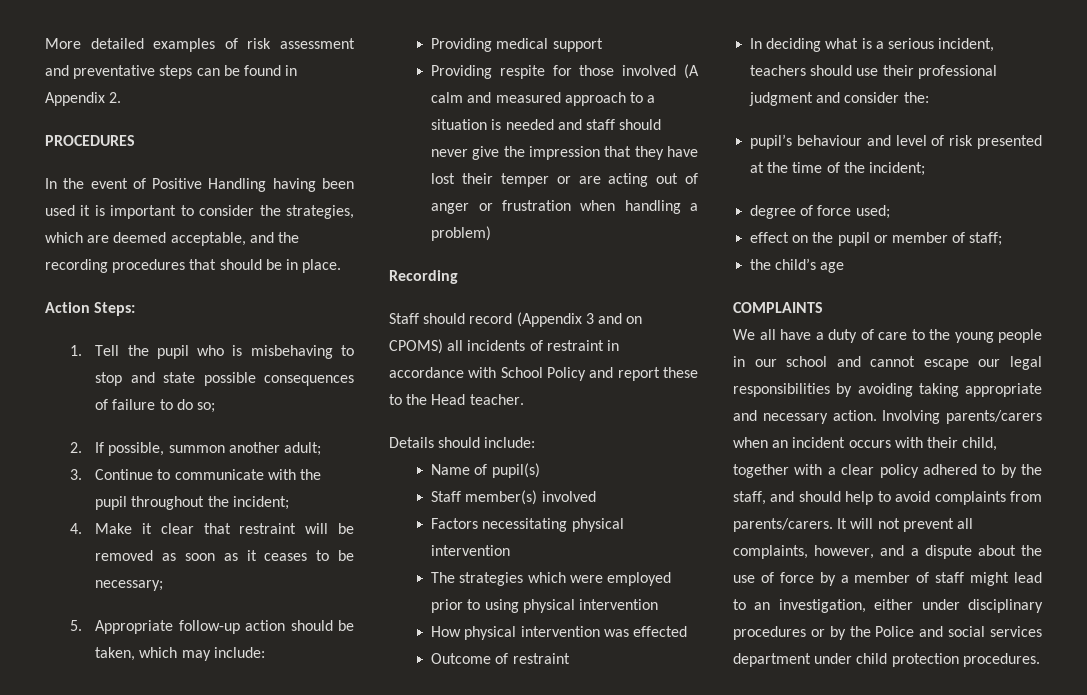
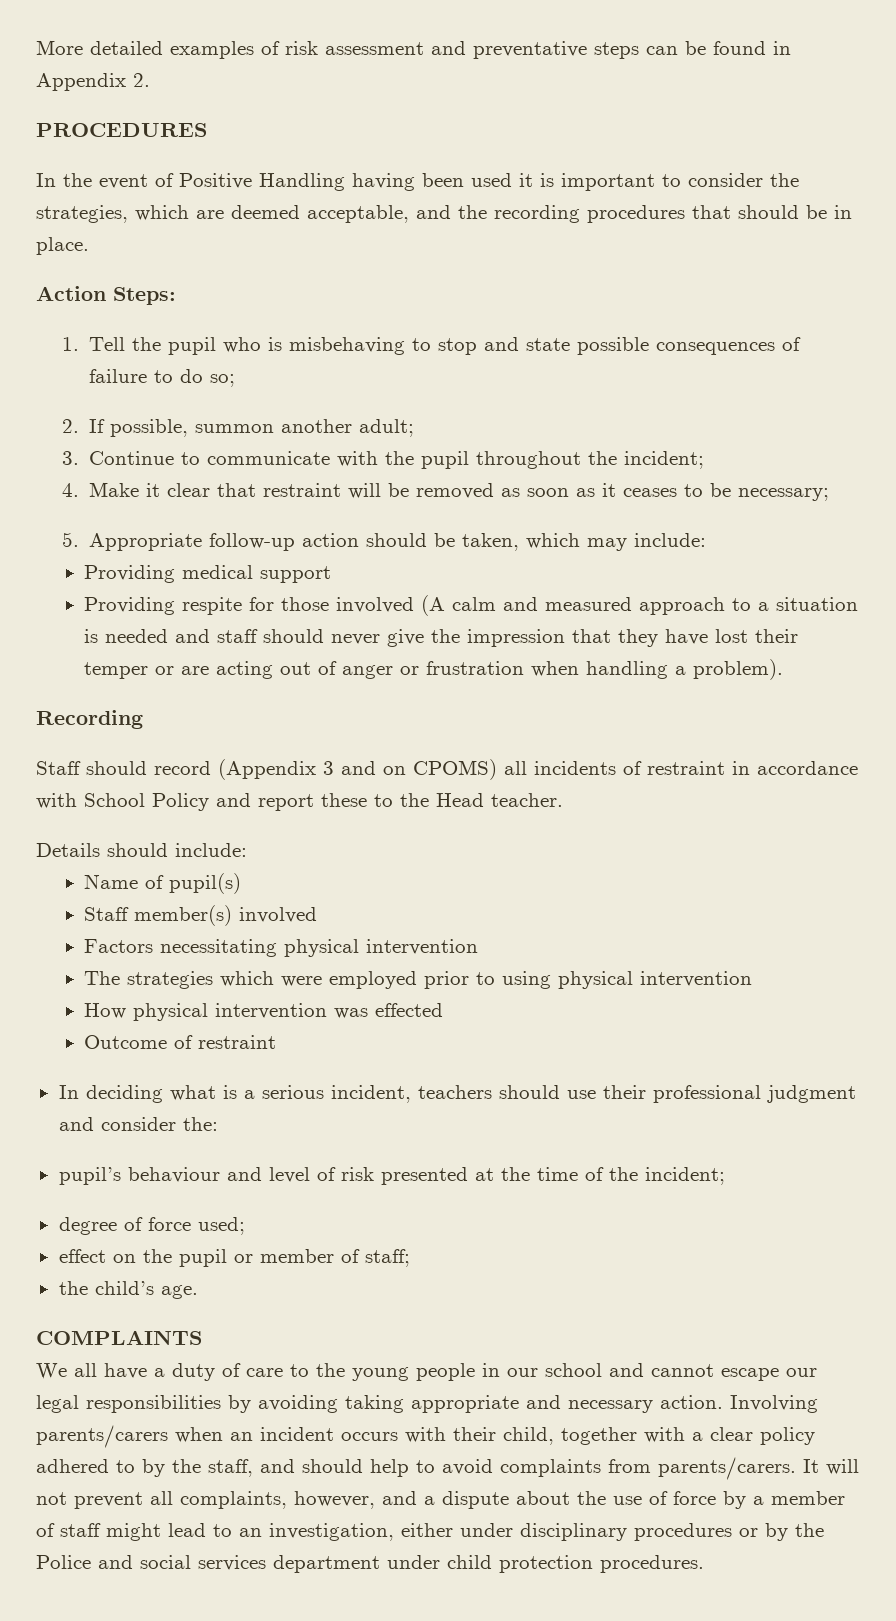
[431,226,492,241] problem) -> [693,659,784,680] problem).
[820,262,845,273] age -> [160,1285,198,1299] age.

